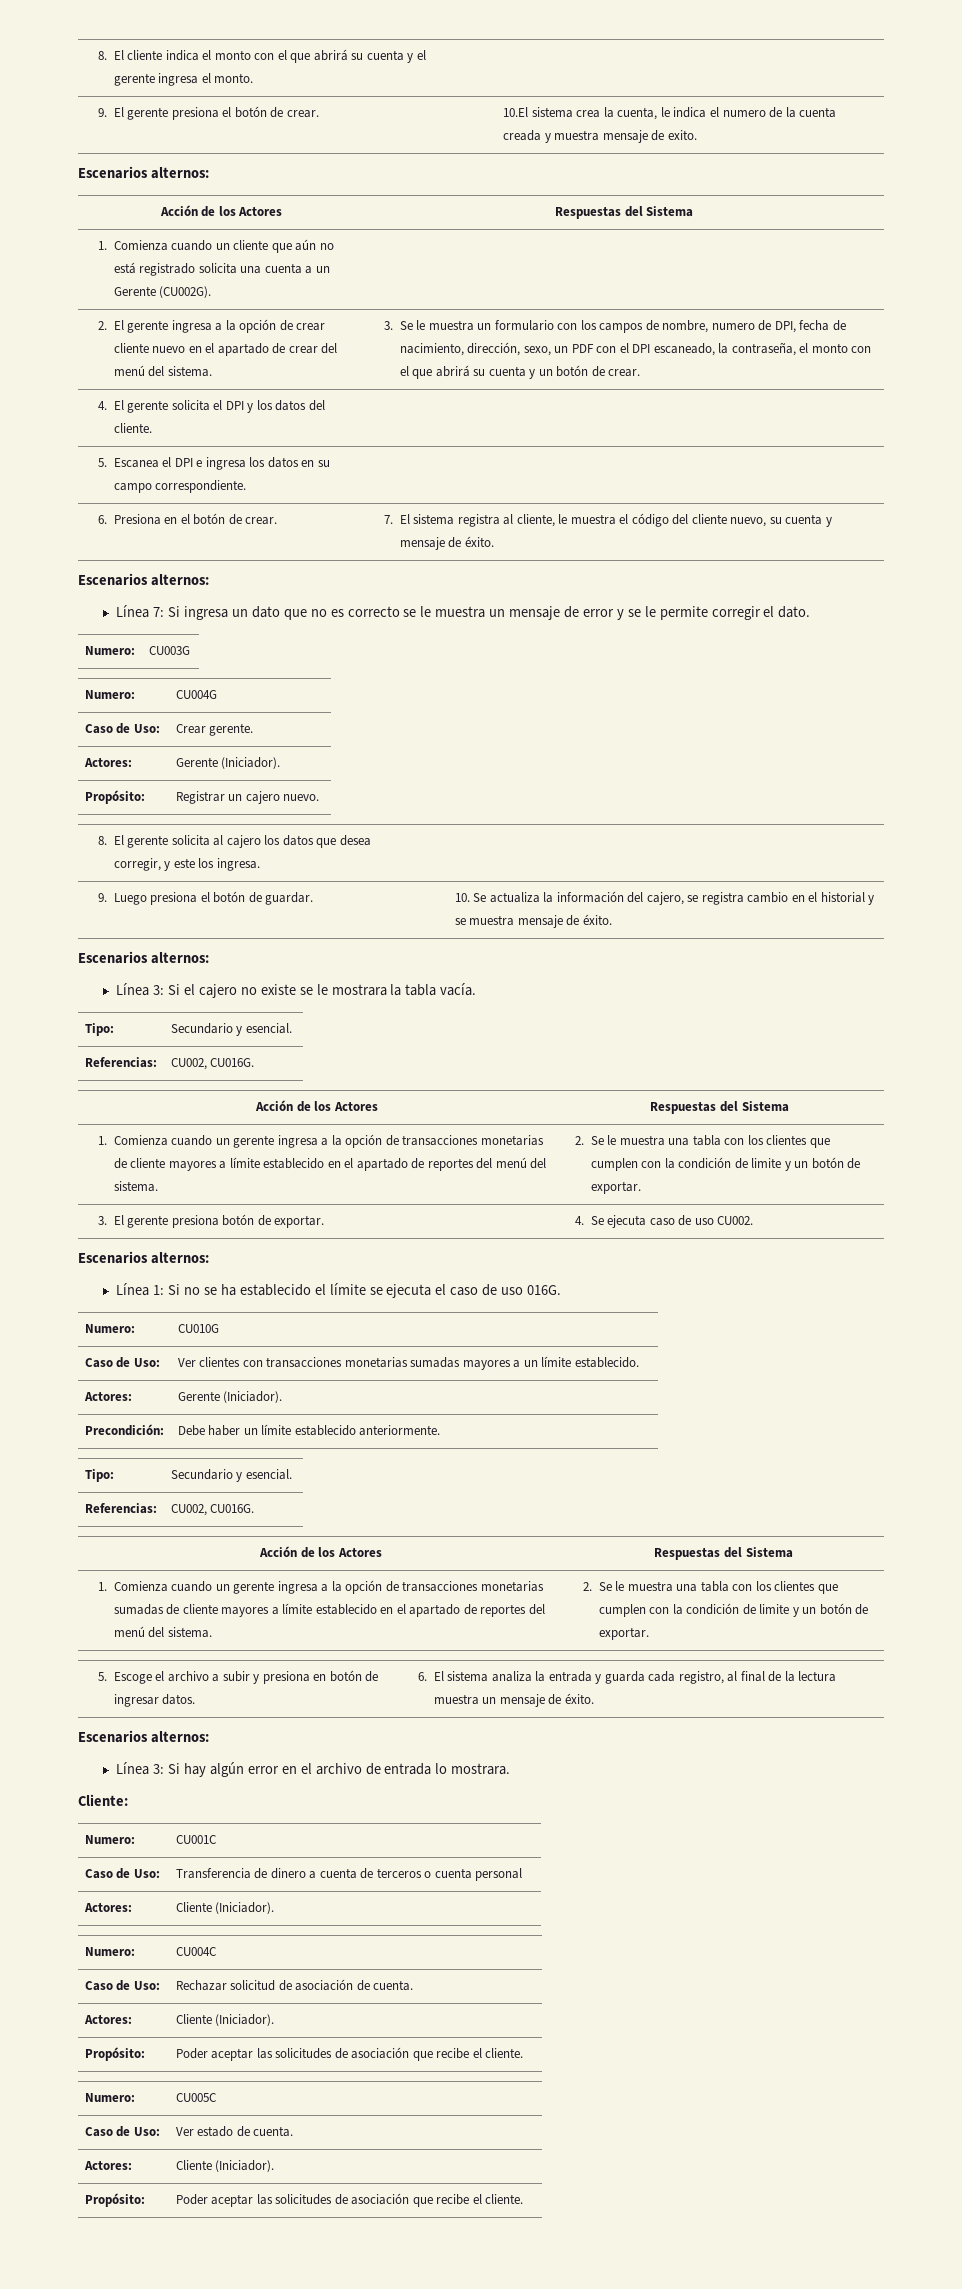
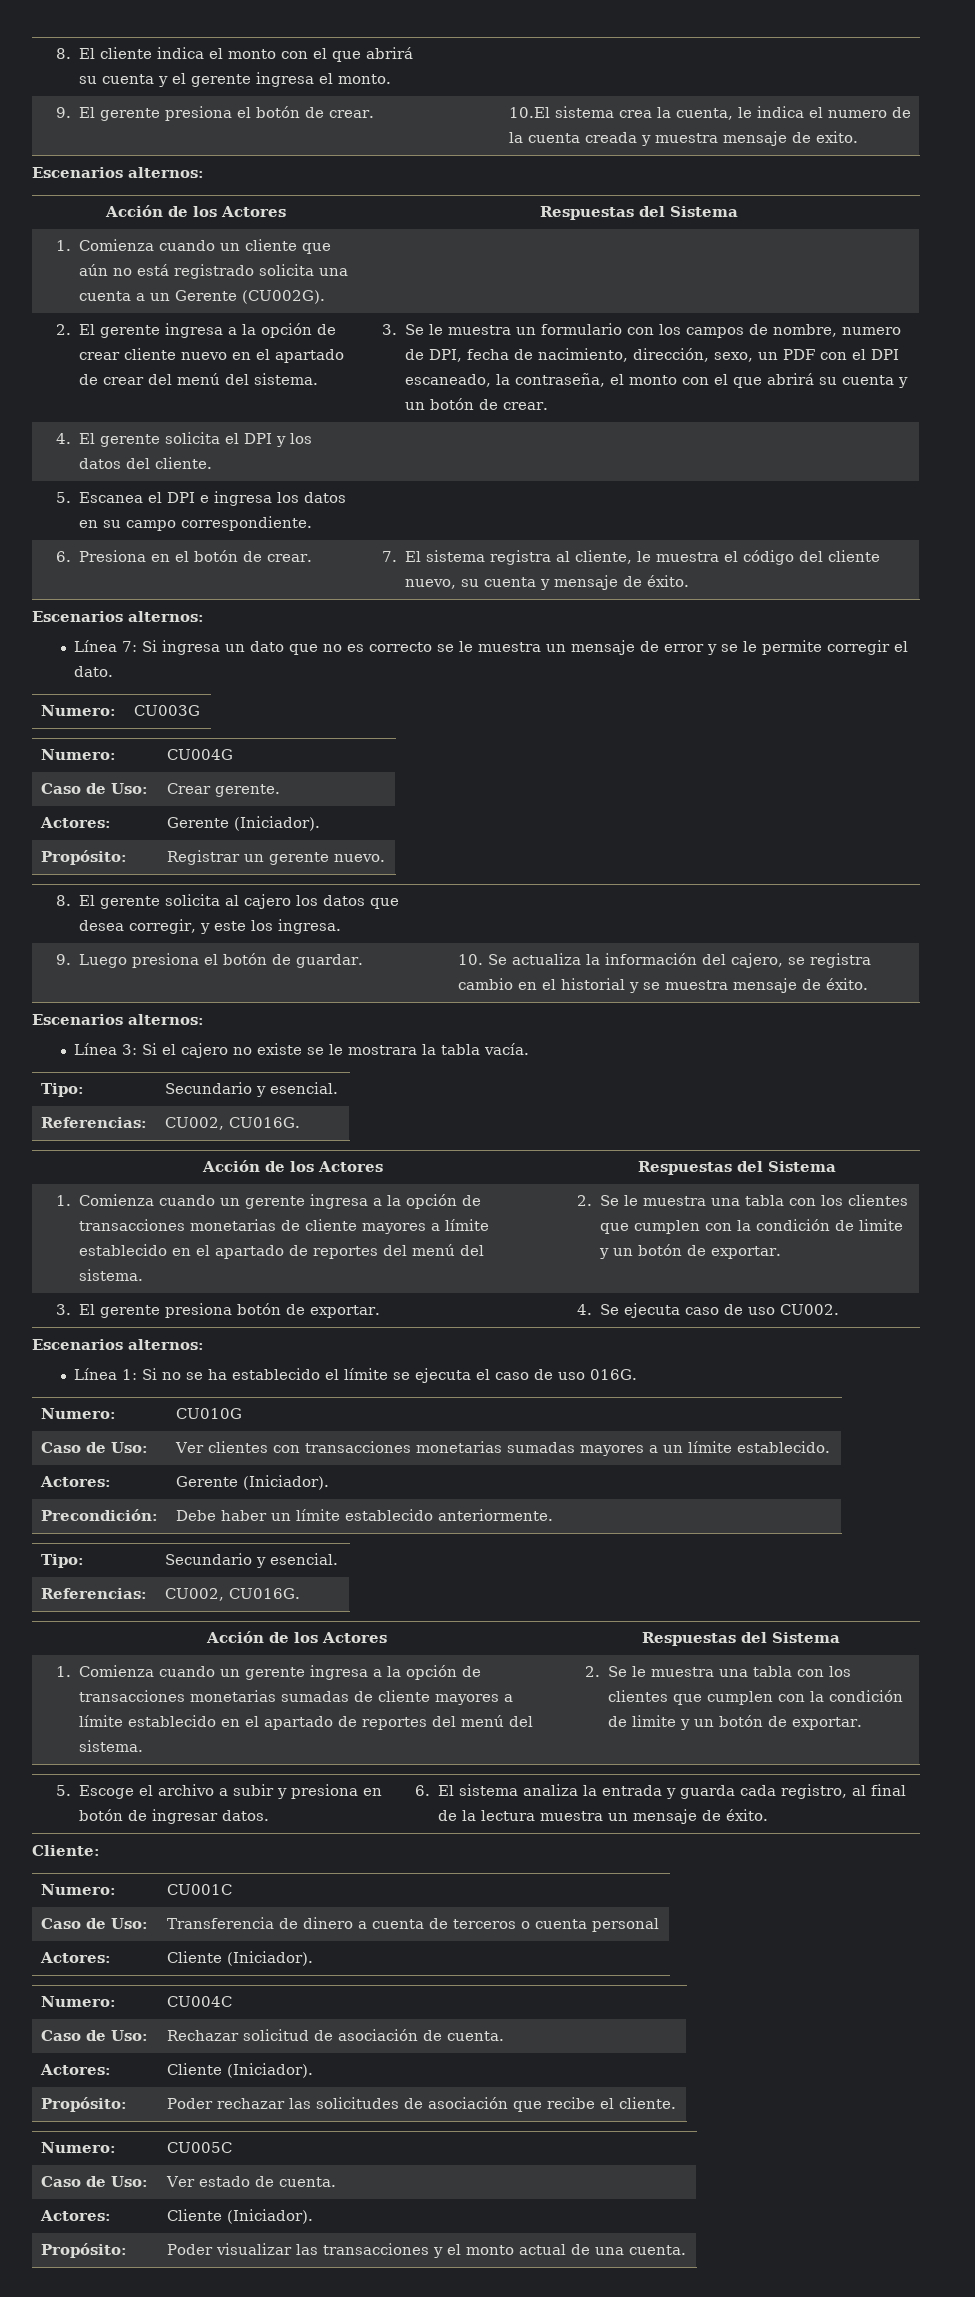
[245,791,280,804] cajero -> [268,852,329,865] gerente
[78,1730,209,1743] [116,1762,511,1777] // Escenarios alternos: // Línea 3: Si hay algún error en el archivo de entrada lo mostrara. -> (768, 1815) none
[211,2048,254,2061] aceptar -> [216,2098,285,2109] rechazar
[211,2193,524,2207] aceptar las solicitudes de asociación que recibe el cliente. -> [215,2243,686,2258] visualizar las transacciones y el monto actual de una cuenta.

